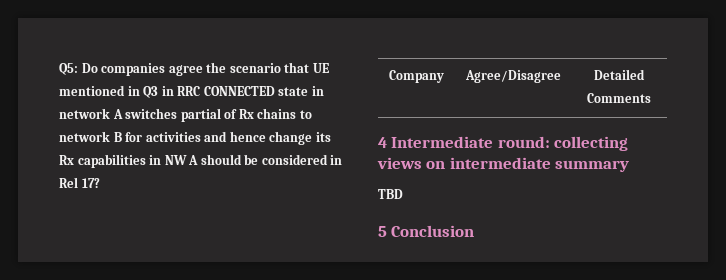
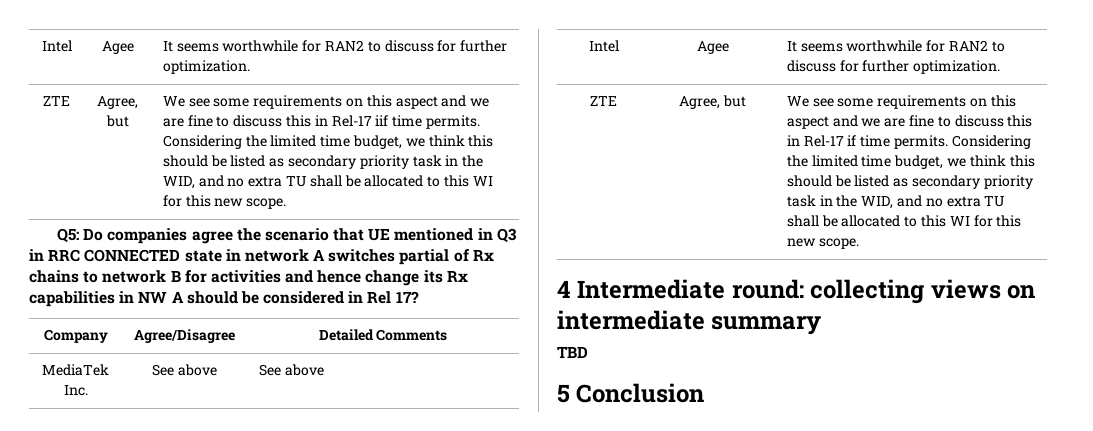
(59, 69) none -> [41,40,72,52] [101,41,134,54] [162,40,508,52] [162,60,250,74] [43,96,70,106] [97,96,138,109] [105,115,129,127] [162,95,490,109] [162,115,480,129] [162,135,494,149] [162,155,484,169] [162,175,493,189] [162,195,287,209] Intel | Agee | It seems worthwhile for RAN2 to discuss for further optimization. // ZTE | Agree, but | We see some requirements on this aspect and we are fine to discuss this in Rel-17 iif time permits. Considering the limited time budget, we think this should be listed as secondary priority task in the WID, and no extra TU shall be allocated to this WI for this new scope. //
(651, 98) none -> [42,364,109,376] [63,385,88,396] [152,364,217,376] [258,364,324,376] [588,40,619,52] [696,41,729,54] [786,40,1005,52] [786,60,1001,74] [590,96,617,106] [679,95,746,109] [786,95,1016,109] [786,115,1033,129] [786,135,1031,149] [786,155,1035,169] [786,175,1033,189] [786,195,1005,209] [786,215,1022,227] [786,238,859,249] // MediaTek Inc. | See above | See above // Intel | Agee | It seems worthwhile for RAN2 to discuss for further optimization. // ZTE | Agree, but | We see some requirements on this aspect and we are fine to discuss this in Rel-17 if time permits. Considering the limited time budget, we think this should be listed as secondary priority task in the WID, and no extra TU shall be allocated to this WI for this new scope.

